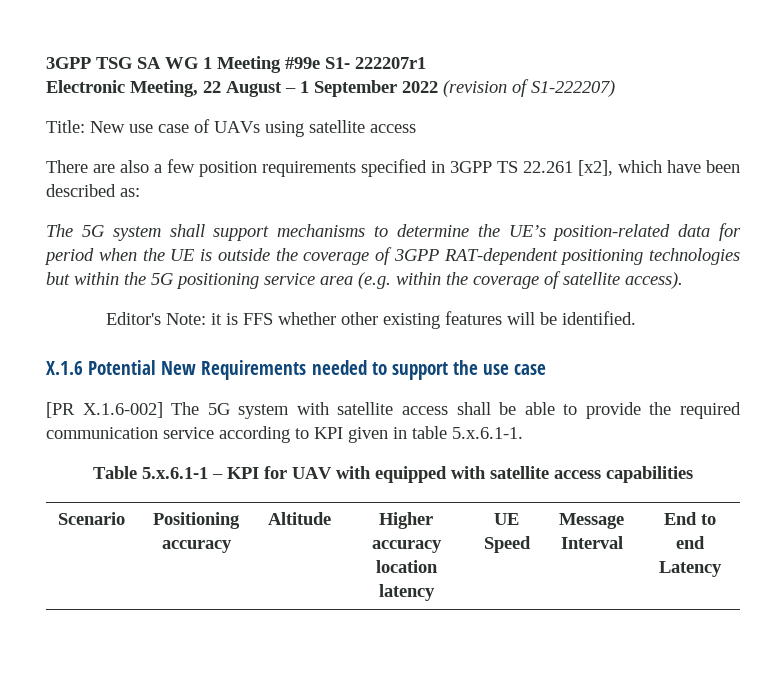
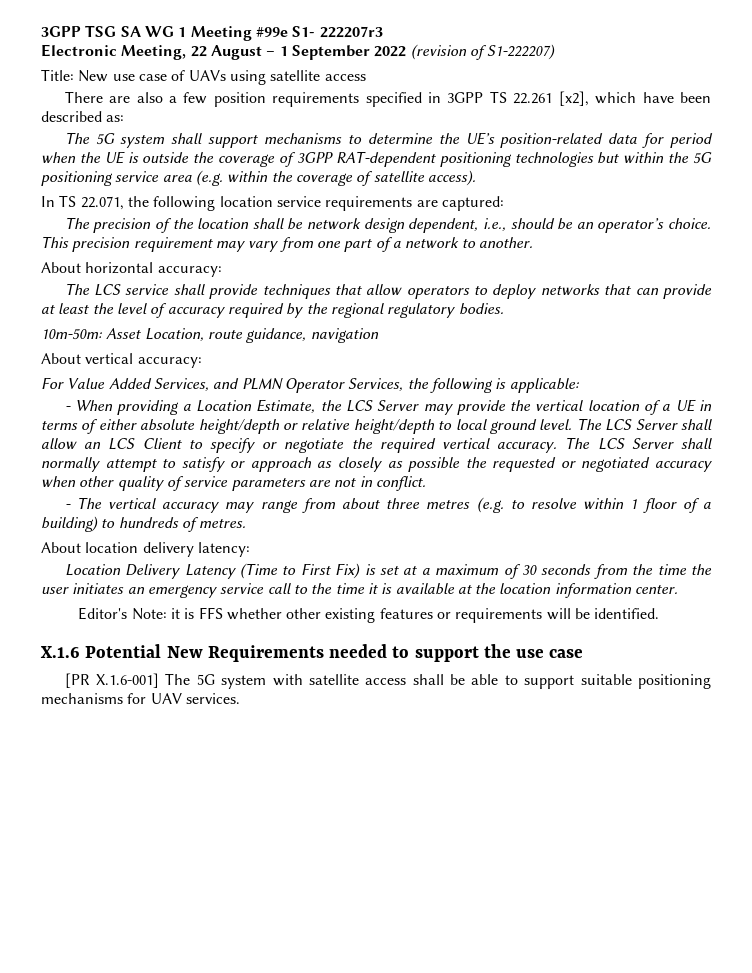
[355,57,426,69] 222207r1 -> [319,26,383,38] 222207r3
(683, 280) none -> [41,195,504,211] [64,217,711,233] [41,236,533,252] [41,262,222,277] [64,283,712,299] [41,303,504,318] [41,328,379,343] [41,353,202,368] [41,377,579,393] [64,399,712,415] [41,418,712,434] [41,437,713,453] [41,457,712,472] [41,476,426,491] [64,497,711,513] [41,516,247,532] [41,542,250,557] [64,563,712,579] [41,583,679,598] // In TS 22.071, the following location service requirements are captured: // The precision of the location shall be network design dependent, i.e., should be an operator’s choice. This precision requirement may vary from one part of a network to another. // About horizontal accuracy: // The LCS service shall provide techniques that allow operators to deploy networks that can provide at least the level of accuracy required by the regional regulatory bodies. // 10m-50m: Asset Location, route guidance, navigation // About vertical accuracy: // For Value Added Services, and PLMN Operator Services, the following is applicable: // - When providing a Location Estimate, the LCS Server may provide the vertical location of a UE in terms of either absolute height/depth or relative height/depth to local ground level. The LCS Server shall allow an LCS Client to specify or negotiate the required vertical accuracy. The LCS Server shall normally attempt to satisfy or approach as closely as possible the requested or negotiated accuracy when other quality of service parameters are not in conflict. // - The vertical accuracy may range from about three metres (e.g. to resolve within 1 floor of a building) to hundreds of metres. // About location delivery latency: // Location Delivery Latency (Time to First Fix) is set at a maximum of 30 seconds from the time the user initiates an emergency service call to the time it is available at the location information center.
(502, 318) none -> [437,608,543,623] or requirements
[82,402,163,418] X.1.6-002] -> [96,673,160,688] X.1.6-001]
[585,402,741,419] [46,426,523,443] [93,466,693,483] [58,512,125,525] [153,512,240,529] [161,540,232,553] [267,512,331,525] [379,512,433,529] [371,540,442,553] [375,560,438,573] [378,584,435,601] [494,513,519,525] [483,536,531,553] [559,513,624,529] [560,536,623,549] [663,512,716,525] [675,536,705,549] [658,561,722,577] provide the required communication service according to KPI given in table 5.x.6.1-1. // Table 5.x.6.1-1 – KPI for UAV with equipped with satellite access capabilities // Scenario | Positioning accuracy | Altitude | Higher accuracy location latency | UE Speed | Message Interval | End to end Latency -> [524,674,711,689] [41,693,240,704] support suitable positioning mechanisms for UAV services.

